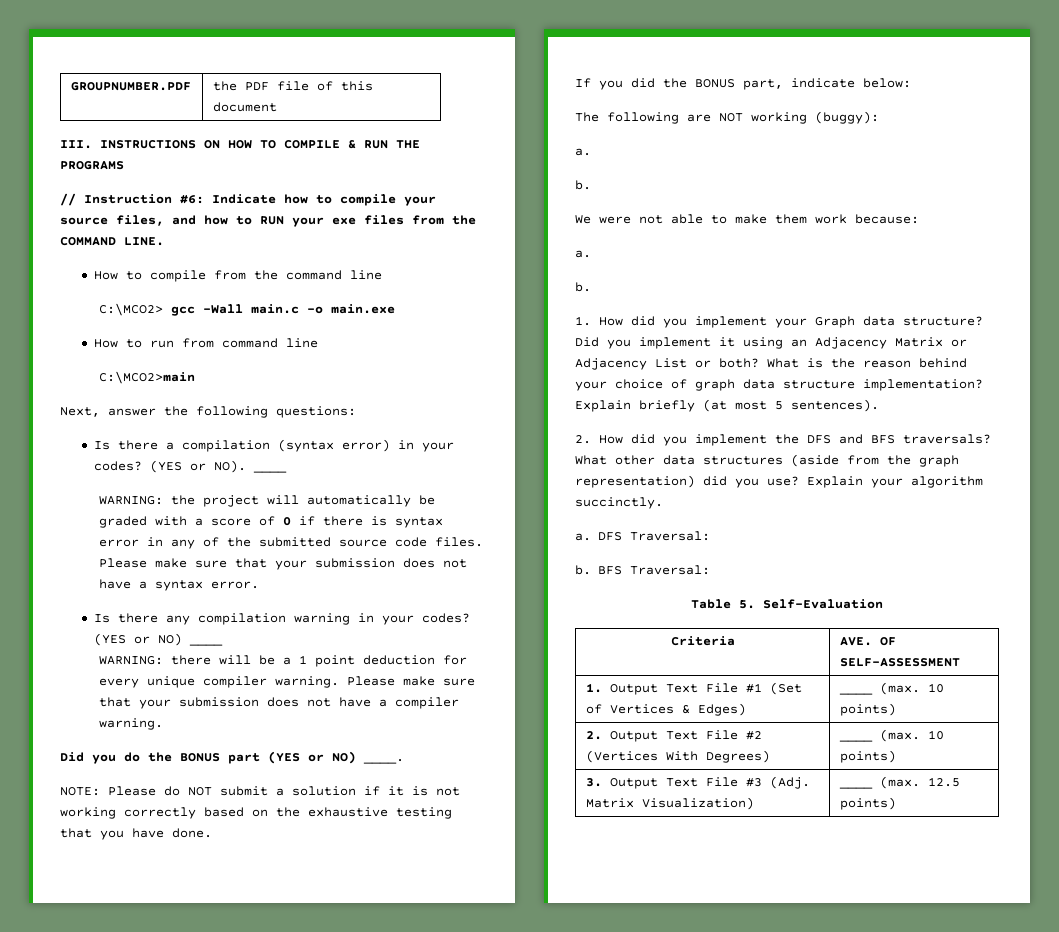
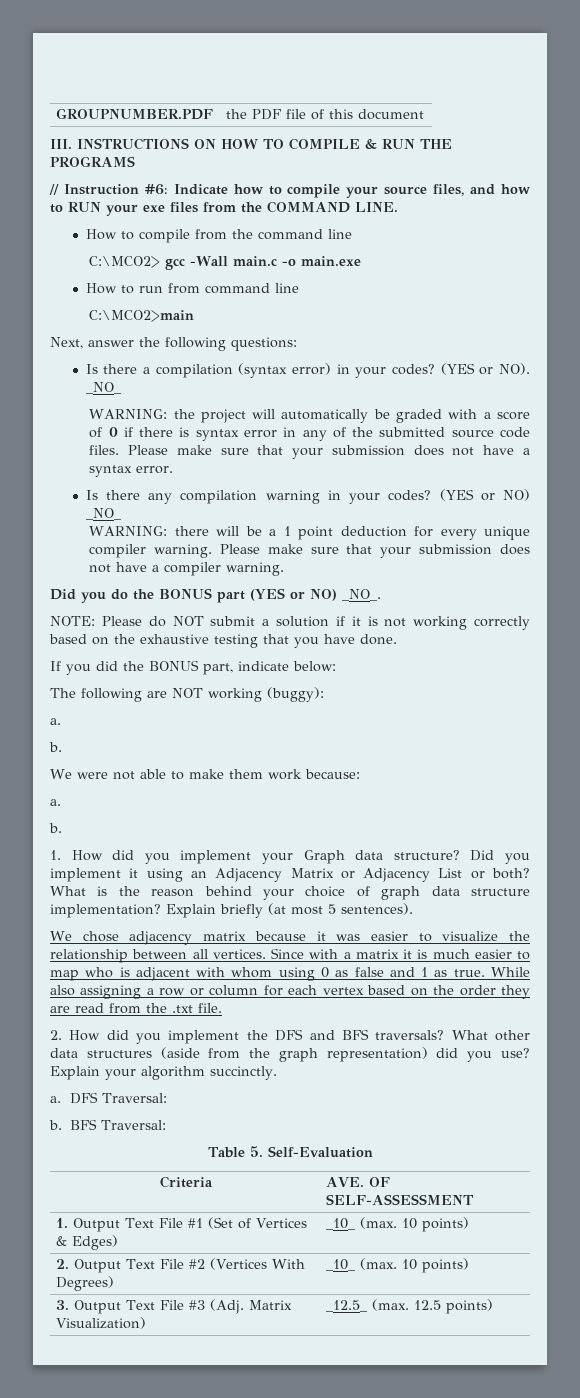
[253,470,288,473] ____ -> [85,382,121,394] _NO_
[189,643,224,646] ____ -> [85,508,121,520] _NO_
[363,759,404,764] ____. -> [342,589,381,601] _NO_.
(879, 405) none -> [50,931,531,945] [50,948,530,963] [50,967,530,981] [50,985,530,999] [50,1003,222,1014] // We chose adjacency matrix because it was easier to visualize the relationship between all vertices. Since with a matrix it is much easier to map who is adjacent with whom using 0 as false and 1 as true. While also assigning a row or column for each vertex based on the order they are read from the .txt file.
[838,692,873,695] ____ -> [326,1218,356,1230] _10_
[838,739,873,742] ____ -> [326,1259,356,1271] _10_
[838,786,873,789] ____ -> [326,1300,368,1312] _12.5_

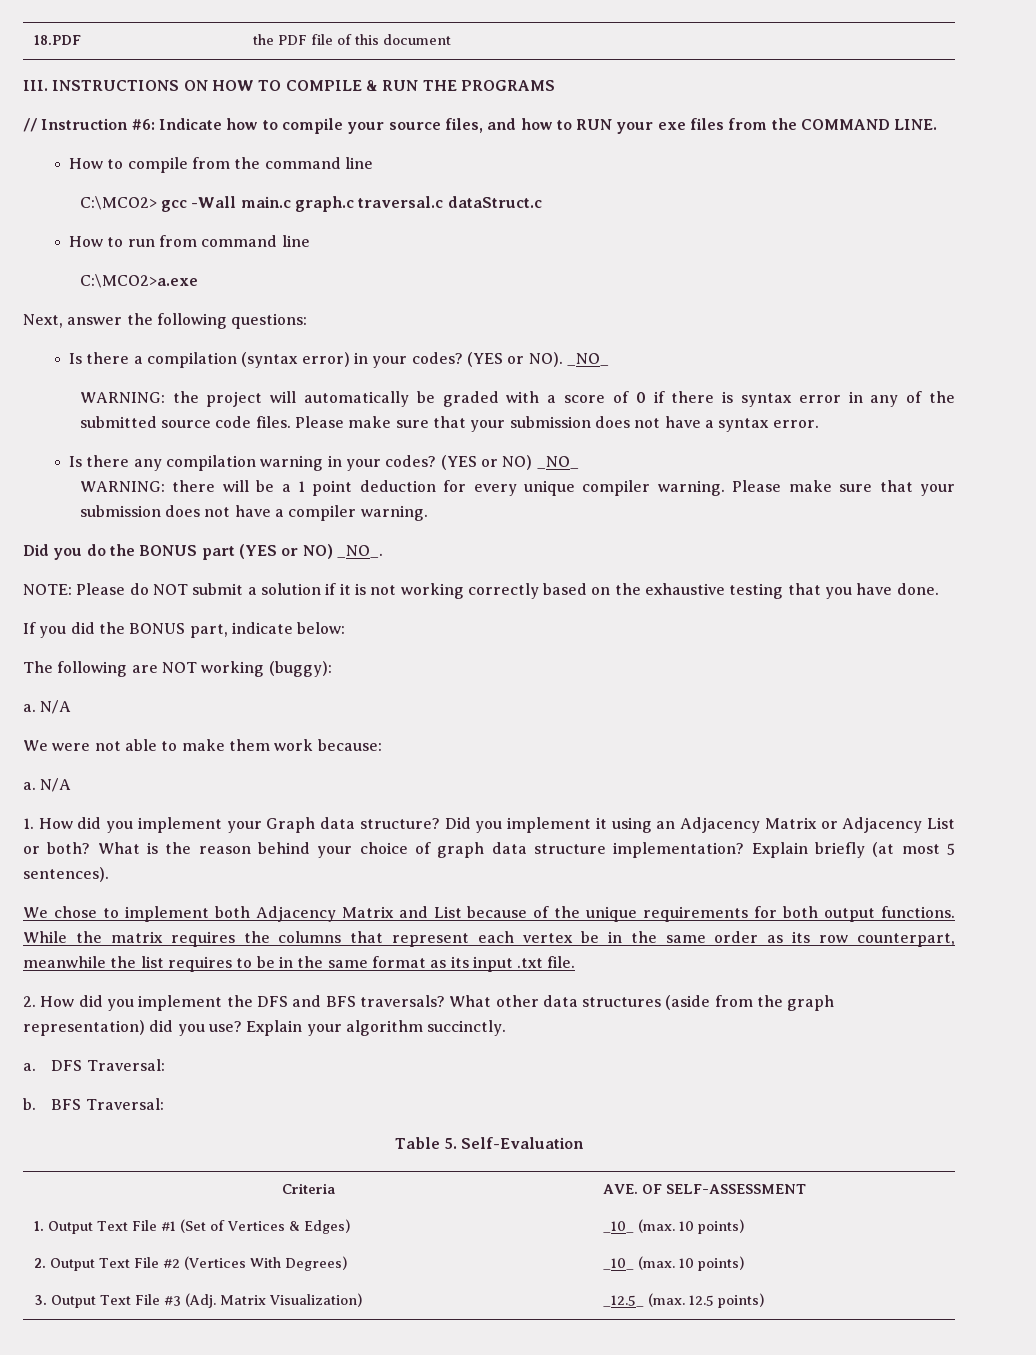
[56,108,214,120] GROUPNUMBER.PDF -> [33,35,81,45] 18.PDF
[282,256,362,266] -o main.exe -> [295,196,542,212] graph.c traversal.c dataStruct.c
[89,310,195,322] C:\MCO2>main -> [79,274,198,288] C:\MCO2>a.exe
[49,742,62,752] // b. -> [40,700,72,714] N/A
[49,823,62,833] // b. -> [40,778,72,792] N/A
[129,931,531,945] [50,948,530,963] [50,967,530,981] [50,985,530,999] [50,1003,167,1014] adjacency matrix because it was easier to visualize the relationship between all vertices. Since with a matrix it is much easier to map who is adjacent with whom using 0 as false and 1 as true. While also assigning a row or column for each vertex based on the order they are read from the -> [102,906,956,922] [23,931,956,947] [23,956,513,972] to implement both Adjacency Matrix and List because of the unique requirements for both output functions. While the matrix requires the columns that represent each vertex be in the same order as its row counterpart, meanwhile the list requires to be in the same format as its input

